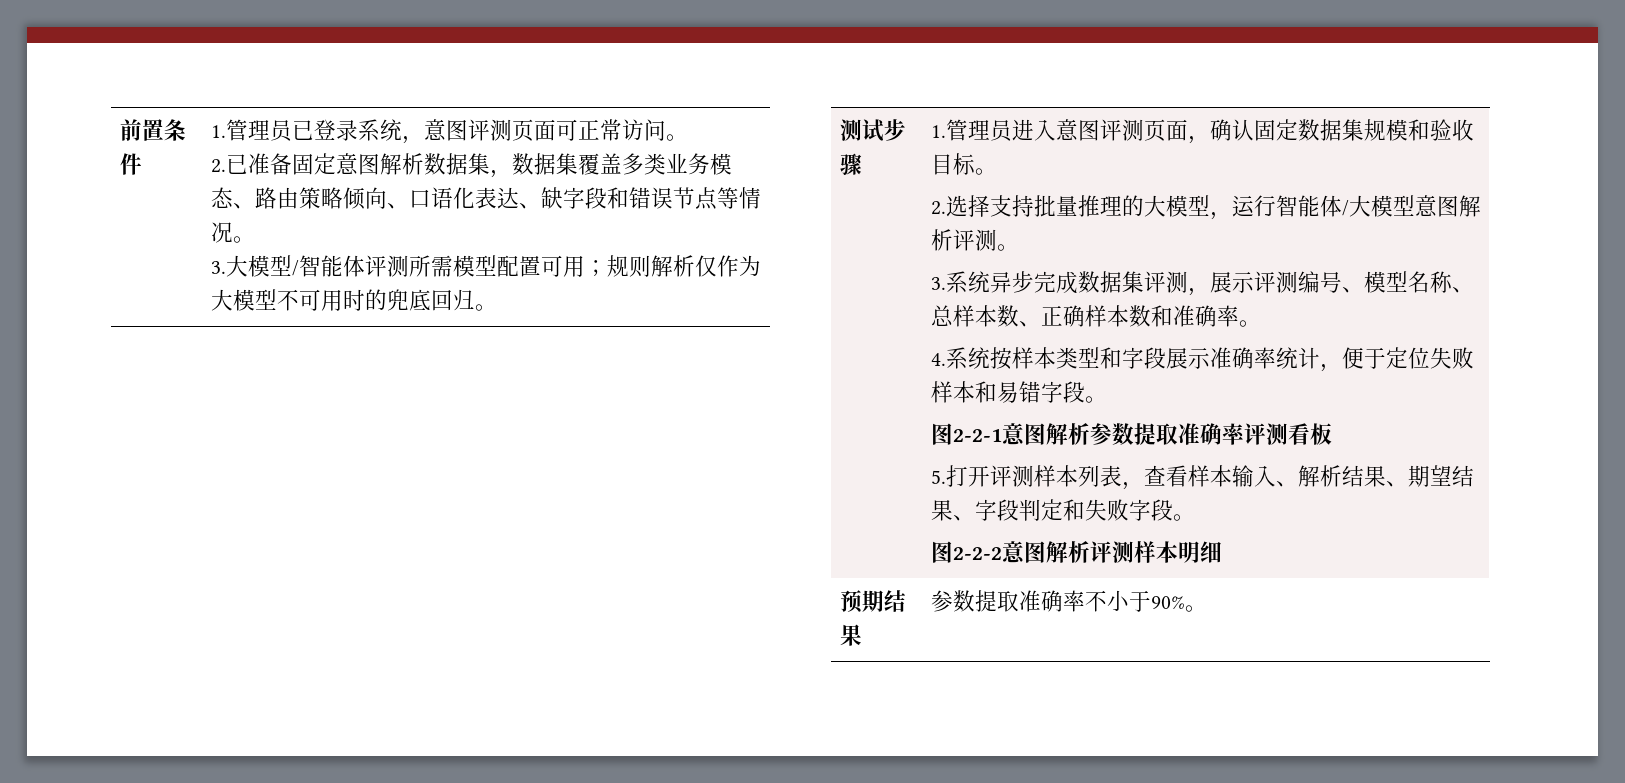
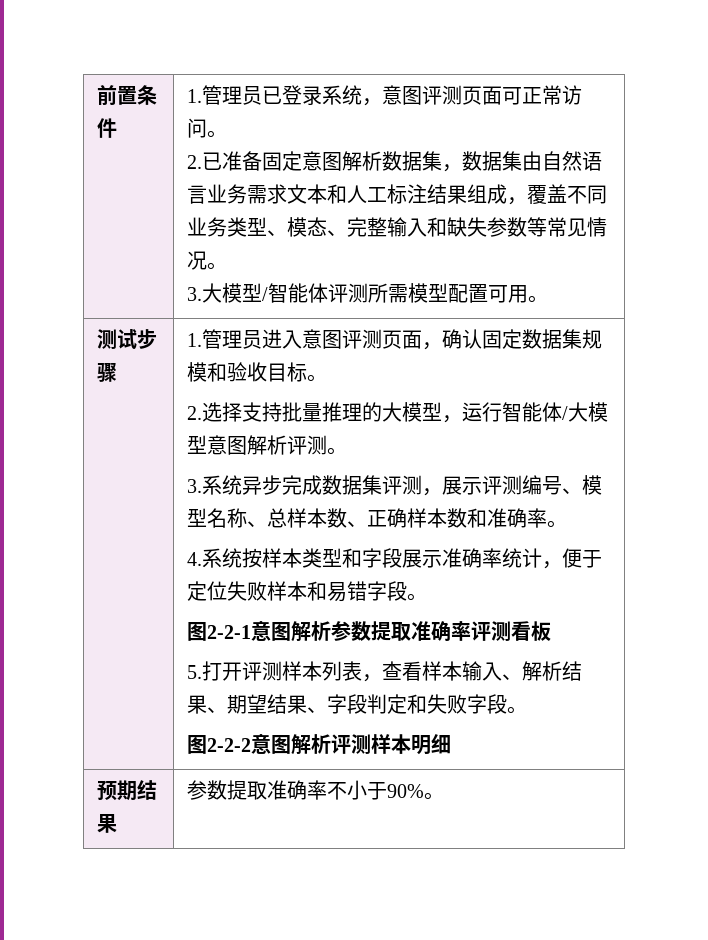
[577,153,732,175] [210,187,739,210] 覆盖多类业务模态、路由策略倾向、口语化表达、缺字段和错误节点等 -> [522,151,603,171] [187,184,608,205] [187,217,588,237] 由自然语言业务需求文本和人工标注结果组成，覆盖不同业务类型、模态、完整输入和缺失参数等常见
[584,255,761,277] [210,289,475,311] ；规则解析仅作为大模型不可用时的兜底回归 -> (529, 294) none

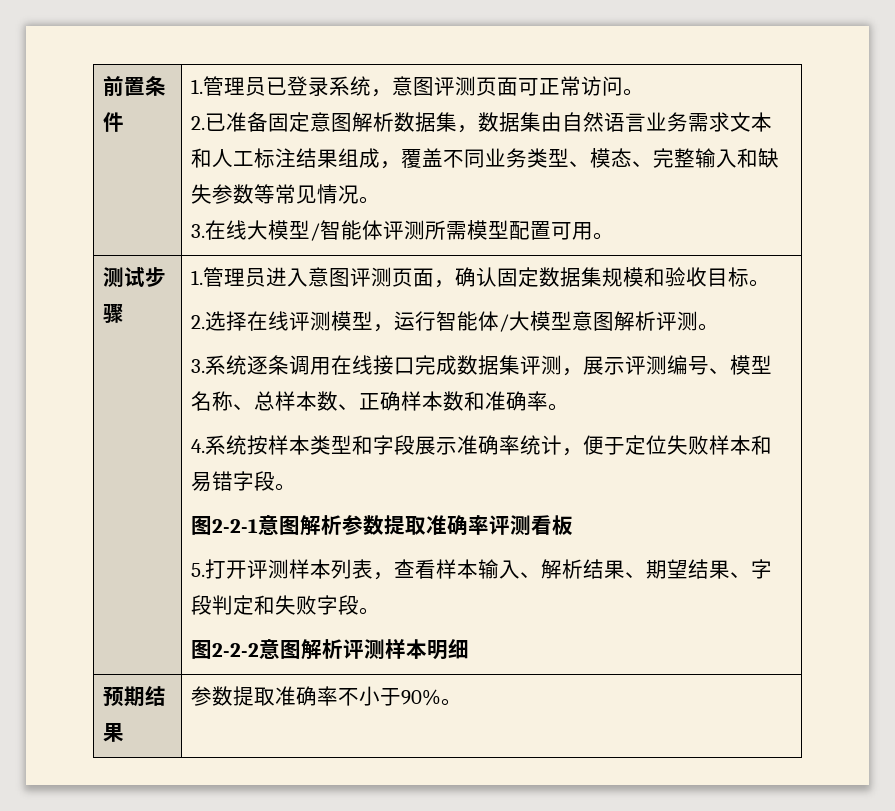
(203, 294) none -> [204,220,247,240] 在线
[242,402,403,422] 支持批量推理的大 -> [246,311,331,331] 在线评测
[242,475,283,495] 异步 -> [246,355,415,375] 逐条调用在线接口

